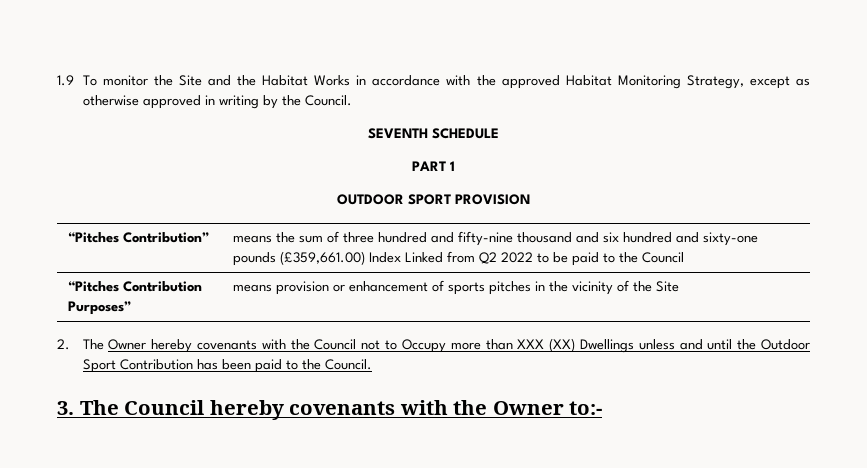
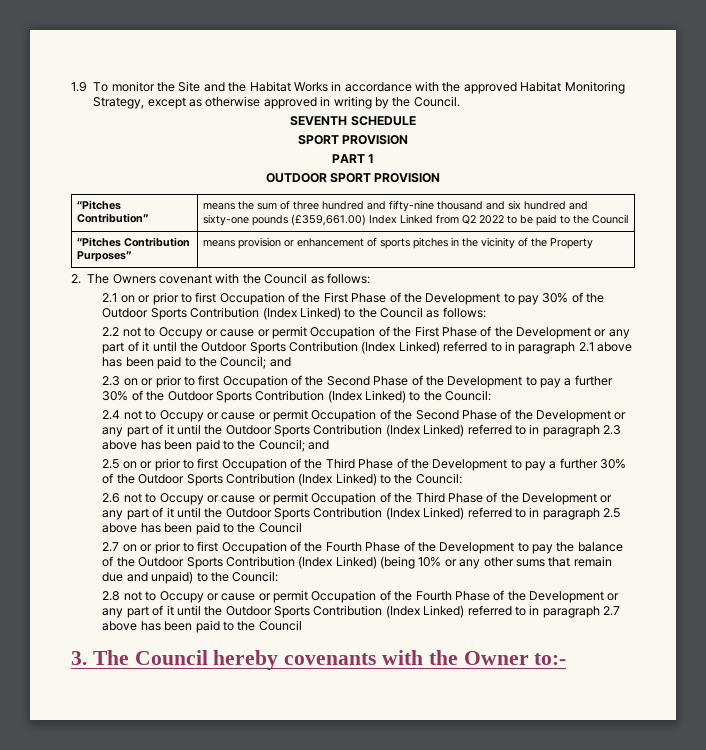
(499, 133) none -> [297,135,409,145] // SPORT PROVISION
[655,281,679,292] Site -> [549,238,593,249] Property
[108,338,810,353] [82,359,372,373] Owner hereby covenants with the Council not to Occupy more than XXX (XX) Dwellings unless and until the Outdoor Sport Contribution has been paid to the Council. -> [112,273,370,284] [102,292,605,305] [102,307,486,320] [102,326,630,339] [102,341,633,354] [102,356,291,369] [102,375,613,388] [102,390,492,403] [102,409,627,422] [102,424,622,437] [102,439,330,452] [102,458,627,471] [102,473,462,486] [102,492,613,505] [102,507,621,520] [102,522,302,535] [102,541,623,554] [102,556,612,569] [102,571,279,584] [102,590,620,603] [102,605,621,618] [102,620,302,633] Owners covenant with the Council as follows: // 2.1 on or prior to first Occupation of the First Phase of the Development to pay 30% of the Outdoor Sports Contribution (Index Linked) to the Council as follows: // 2.2 not to Occupy or cause or permit Occupation of the First Phase of the Development or any part of it until the Outdoor Sports Contribution (Index Linked) referred to in paragraph 2.1 above has been paid to the Council; and // 2.3 on or prior to first Occupation of the Second Phase of the Development to pay a further 30% of the Outdoor Sports Contribution (Index Linked) to the Council: // 2.4 not to Occupy or cause or permit Occupation of the Second Phase of the Development or any part of it until the Outdoor Sports Contribution (Index Linked) referred to in paragraph 2.3 above has been paid to the Council; and // 2.5 on or prior to first Occupation of the Third Phase of the Development to pay a further 30% of the Outdoor Sports Contribution (Index Linked) to the Council: // 2.6 not to Occupy or cause or permit Occupation of the Third Phase of the Development or any part of it until the Outdoor Sports Contribution (Index Linked) referred to in paragraph 2.5 above has been paid to the Council // 2.7 on or prior to first Occupation of the Fourth Phase of the Development to pay the balance of the Outdoor Sports Contribution (Index Linked) (being 10% or any other sums that remain due and unpaid) to the Council: // 2.8 not to Occupy or cause or permit Occupation of the Fourth Phase of the Development or any part of it until the Outdoor Sports Contribution (Index Linked) referred to in paragraph 2.7 above has been paid to the Council

